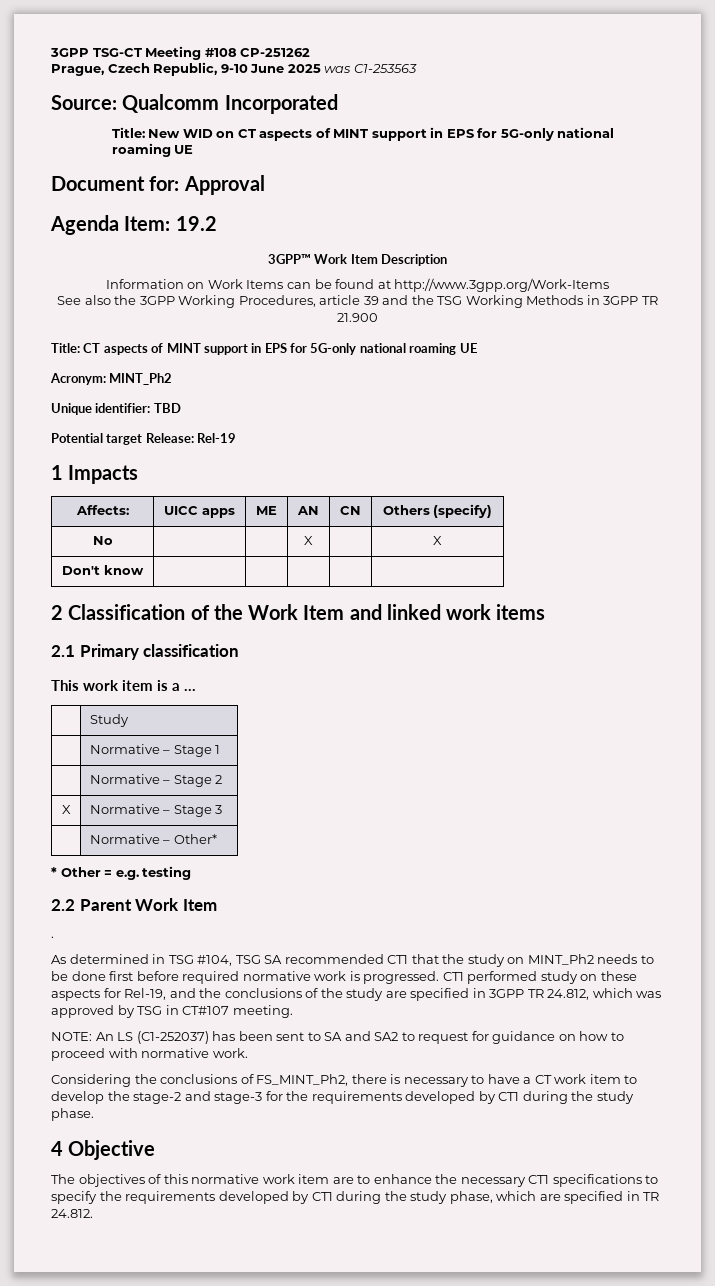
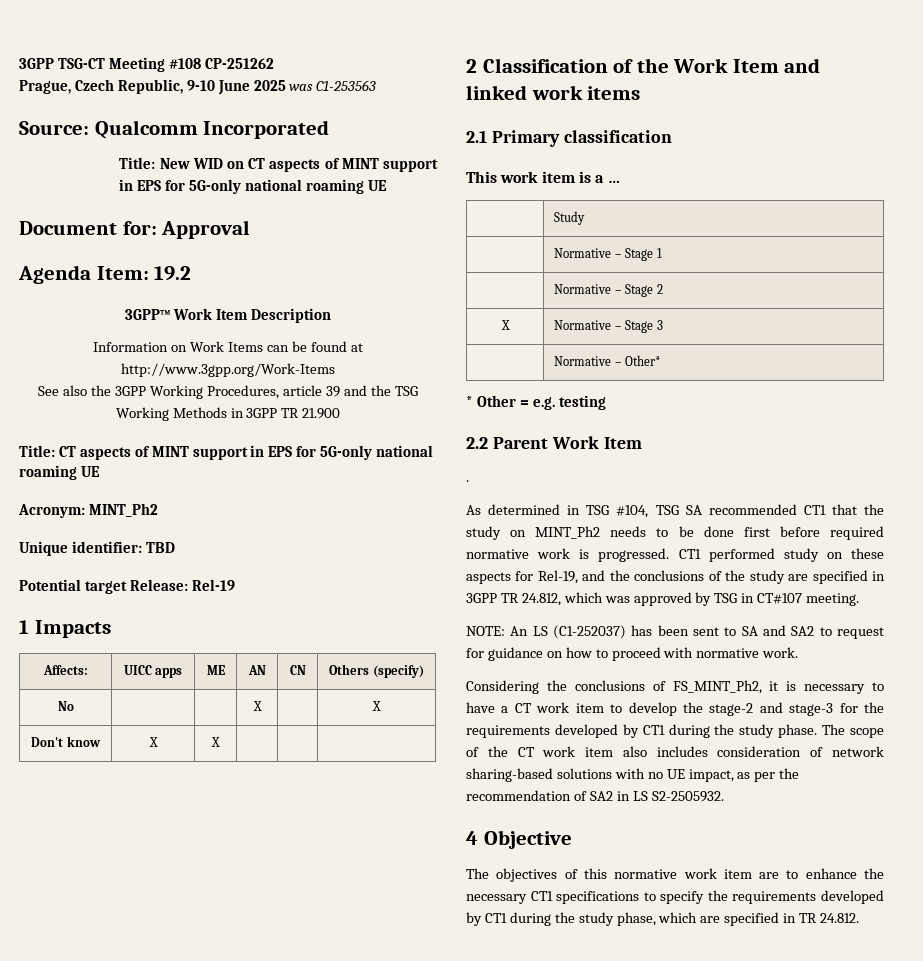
(144, 570) | -> [148,737,158,747] [211,737,220,747] X | X
[351,1074,387,1084] there -> [769,681,779,691] it
(94, 1114) none -> [822,724,885,738] [466,746,884,757] [466,768,800,782] [466,790,724,802] The scope of the CT work item also includes consideration of network sharing-based solutions with no UE impact, as per the recommendation of SA2 in LS S2-2505932.

